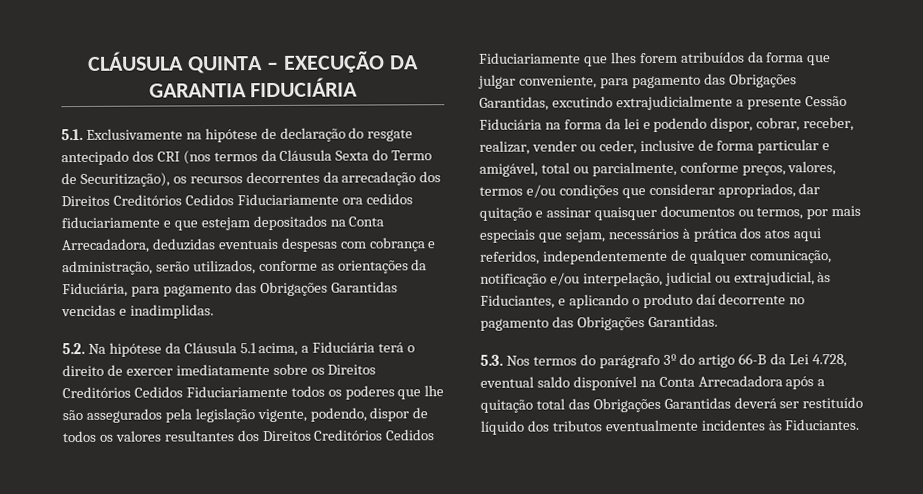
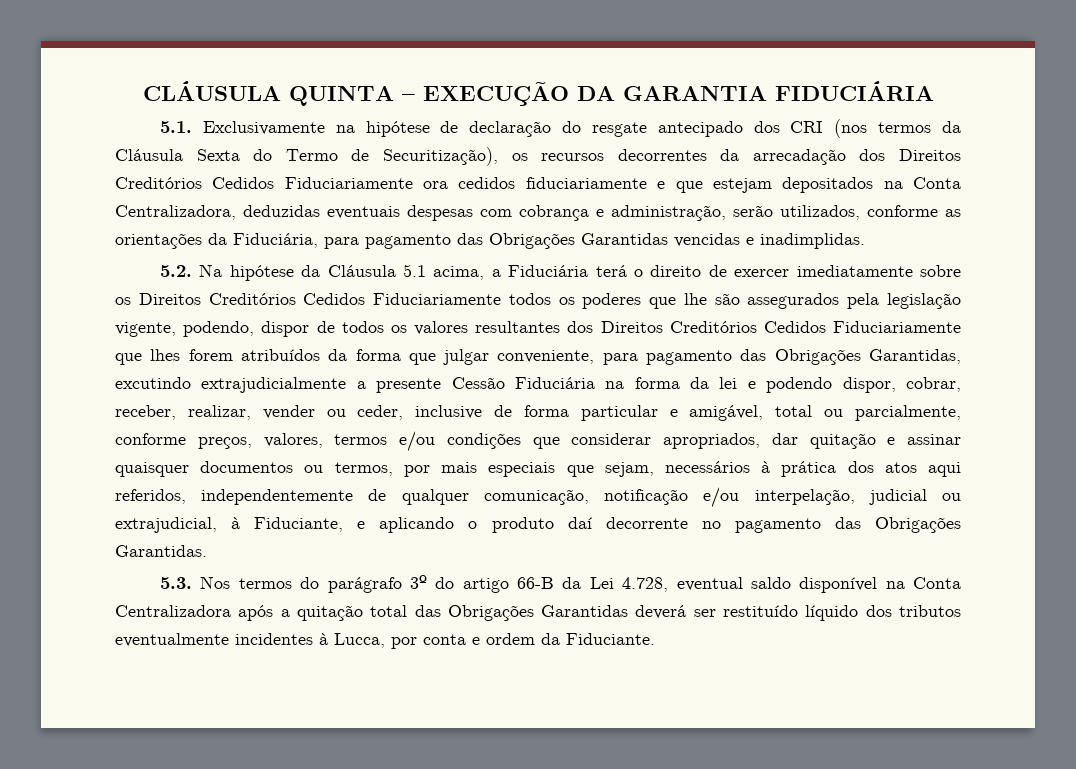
[61,238,150,254] Arrecadadora, -> [115,205,236,220] Centralizadora,
[817,272,832,283] [480,294,555,309] às Fiduciantes, -> [231,517,344,532] à Fiduciante,
[697,375,783,387] Arrecadadora -> [115,605,231,617] Centralizadora
[767,418,860,431] às Fiduciantes. -> [319,633,655,649] à Lucca, por conta e ordem da Fiduciante.

